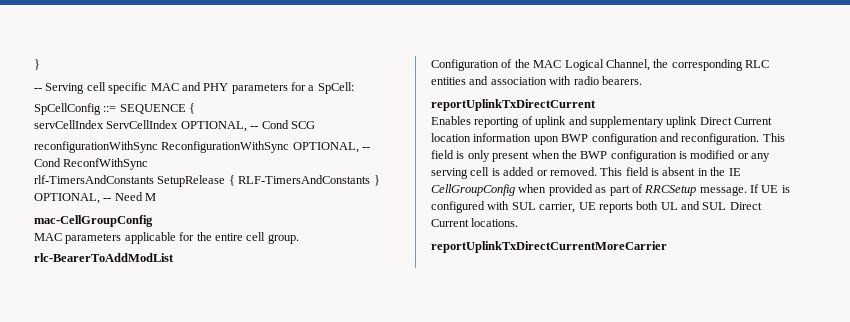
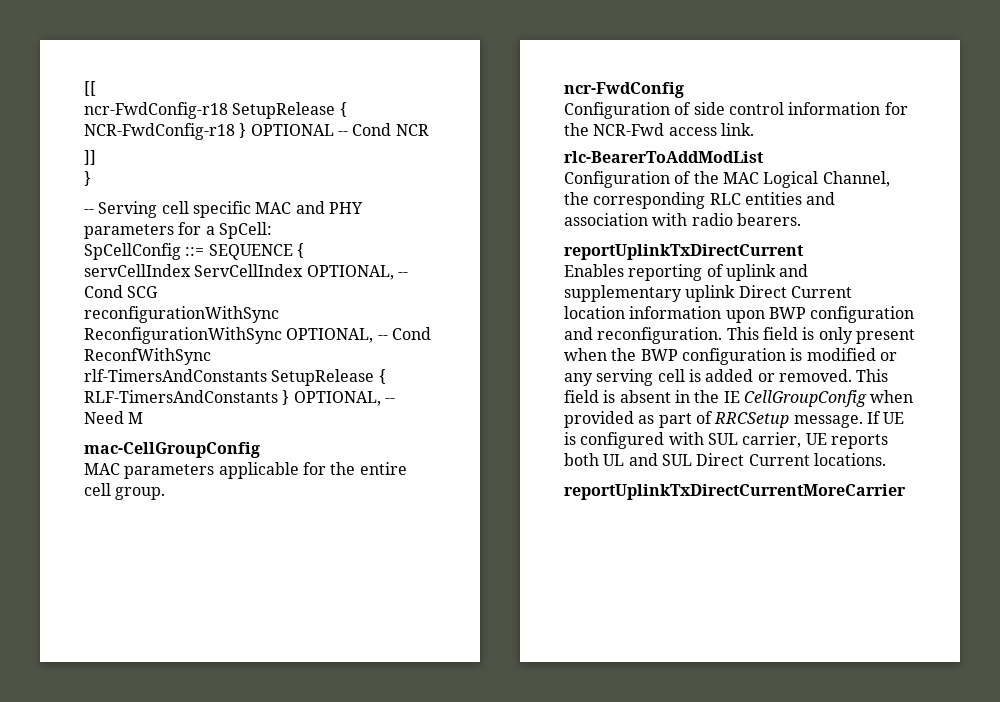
(34, 64) none -> [84,81,96,96] [84,102,347,119] [84,123,429,140] [84,150,96,165] [[ // ncr-FwdConfig-r18 SetupRelease { NCR-FwdConfig-r18 } OPTIONAL -- Cond NCR // ]] //
(299, 239) none -> [564,82,684,98] [564,102,908,119] [564,123,754,136] // ncr-FwdConfig // Configuration of side control information for the NCR-Fwd access link.

